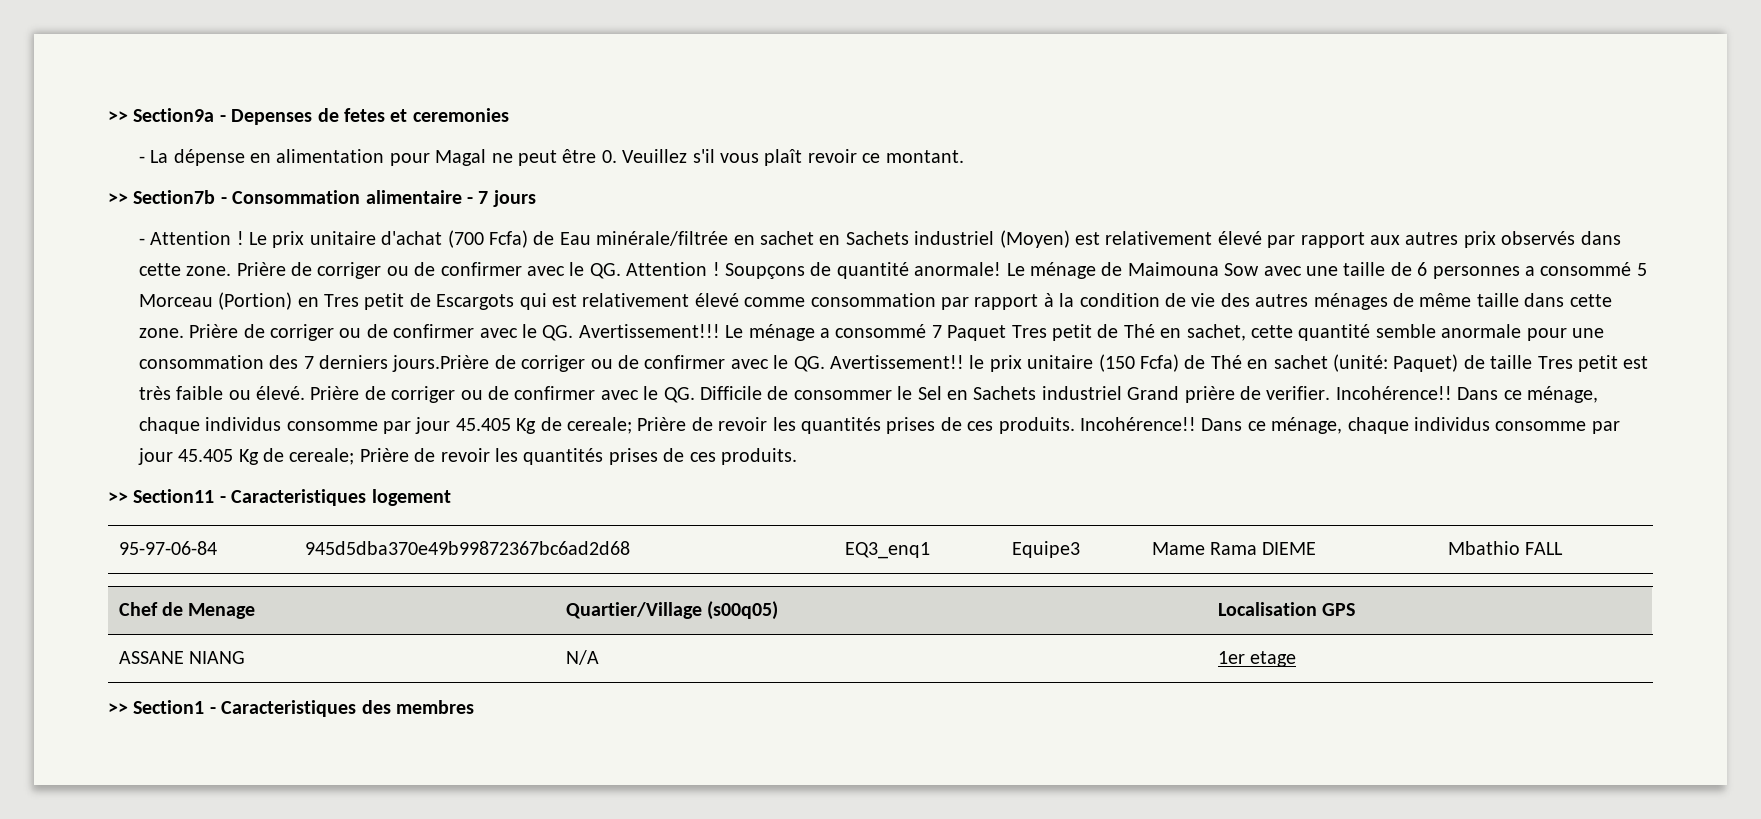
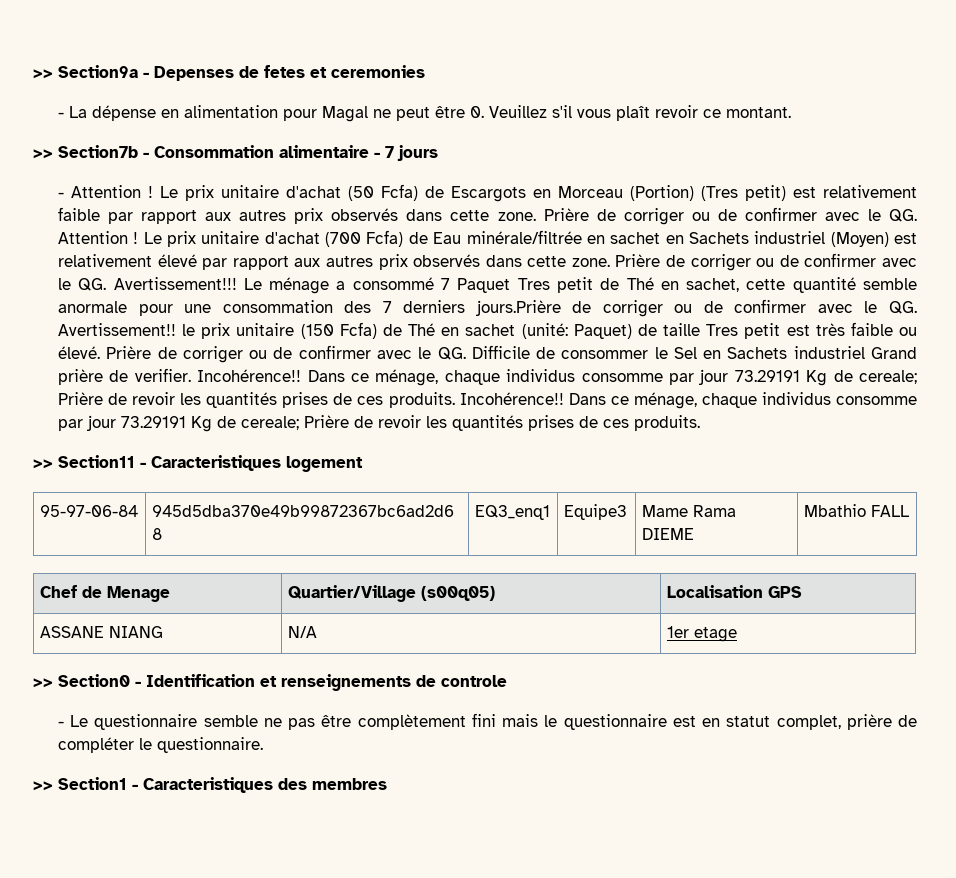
(443, 238) none -> [348,184,917,202] [58,207,917,225] [58,231,320,247] (50 Fcfa) de Escargots en Morceau (Portion) (Tres petit) est relativement faible par rapport aux autres prix observés dans cette zone. Prière de corriger ou de confirmer avec le QG. Attention ! Le prix unitaire d'achat
[626,262,1647,279] [138,292,1612,310] [138,324,574,341] Attention ! Soupçons de quantité anormale! Le ménage de Maimouna Sow avec une taille de 6 personnes a consommé 5 Morceau (Portion) en Tres petit de Escargots qui est relativement élevé comme consommation par rapport à la condition de vie des autres ménages de même taille dans cette zone. Prière de corriger ou de confirmer avec le QG. -> (107, 284) none
[455,418,511,431] 45.405 -> [734,370,800,382] 73.29191
[178,449,234,462] 45.405 -> [121,416,187,428] 73.29191
(1297, 659) none -> [33,674,507,691] [58,713,917,730] [58,737,264,753] // >> Section0 - Identification et renseignements de controle // - Le questionnaire semble ne pas être complètement fini mais le questionnaire est en statut complet, prière de compléter le questionnaire.

